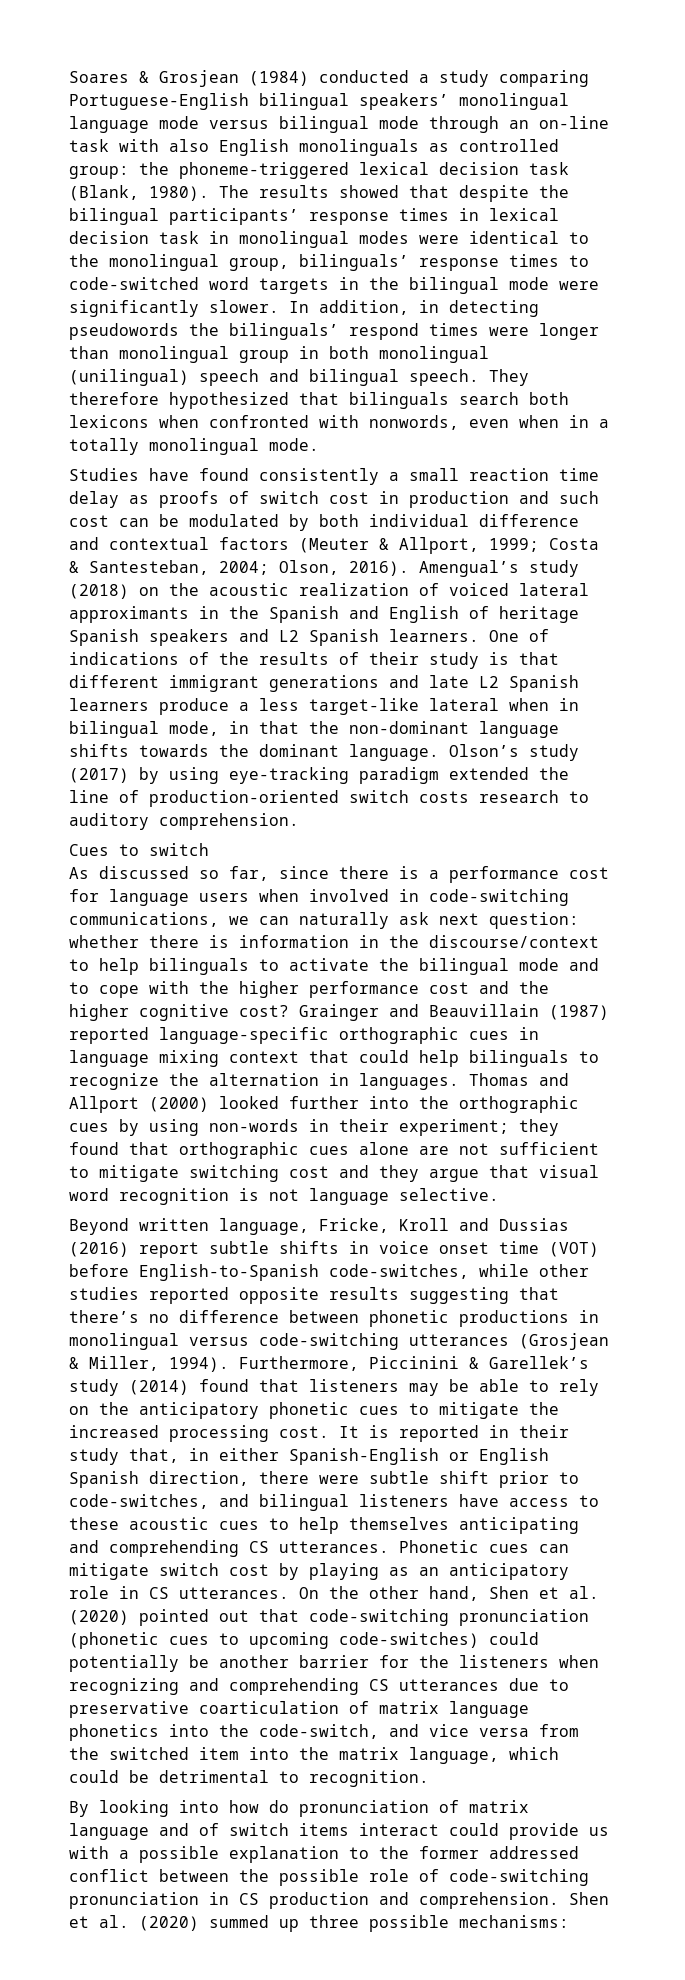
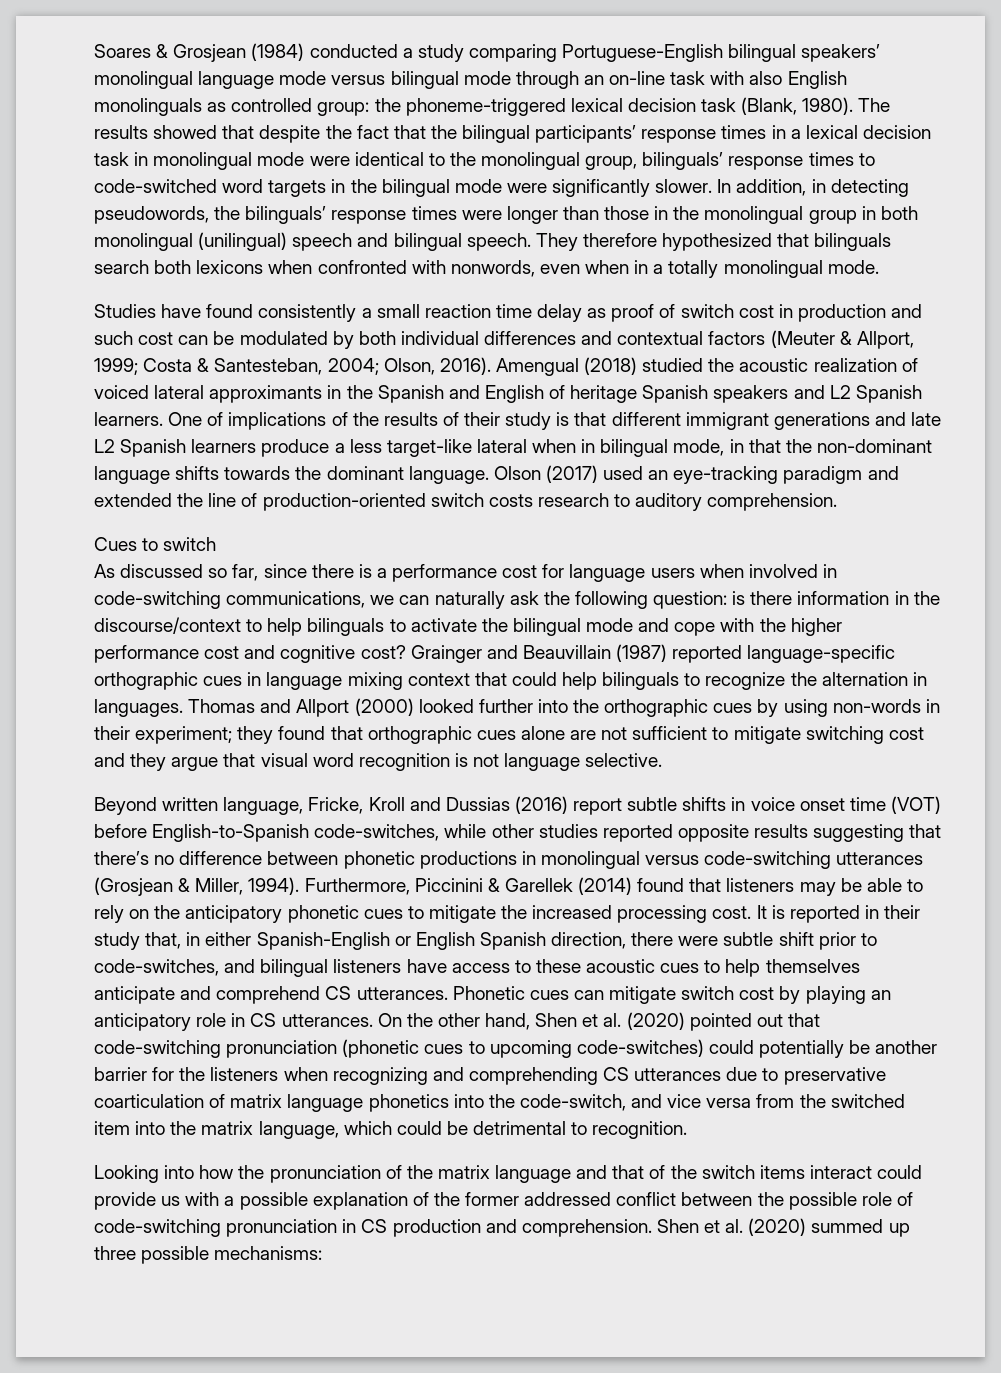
(569, 191) none -> [356,125,457,139] fact that the
(479, 214) none -> [790,129,801,139] a
[359,231,409,244] modes -> [257,152,305,166] mode
[69,323,179,340] pseudowords -> [94,206,209,224] pseudowords,
[349,323,419,340] respond -> [331,210,407,224] response
(109, 352) none -> [604,206,700,220] those in the
[159,491,219,508] proofs -> [611,304,655,322] proof
[479,514,579,527] difference -> [484,331,577,345] differences
[419,560,579,577] [69,584,159,599] Amengual’s study (2018) on -> [495,357,704,376] Amengual (2018) studied
[69,652,179,665] indications -> [228,412,327,430] implications
[449,744,579,761] [69,767,219,784] Olson’s study (2017) by using -> [493,465,669,483] Olson (2017) used an
(439, 775) none -> [867,466,899,480] and
[439,912,579,929] [69,935,229,948] next question: whether there is -> [543,591,793,609] the following question: is there
[69,982,89,994] to -> (670, 625) none
[519,981,549,994] [69,1004,129,1021] the higher -> (276, 652) none
[489,1356,589,1369] [69,1379,119,1396] Garellek’s study -> [504,878,573,892] Garellek
[459,1517,579,1534] [69,1540,239,1557] anticipating and comprehending -> [94,986,321,1004] anticipate and comprehend
[389,1567,409,1576] as -> (866, 995) none
[69,1800,169,1817] By looking -> [94,1165,159,1183] Looking
[269,1800,289,1813] do -> [238,1165,265,1179] the
(459, 1806) none -> [406,1165,433,1179] the
[199,1823,219,1836] of -> [612,1165,697,1179] that of the
[349,1847,369,1859] to -> [412,1192,429,1206] of

